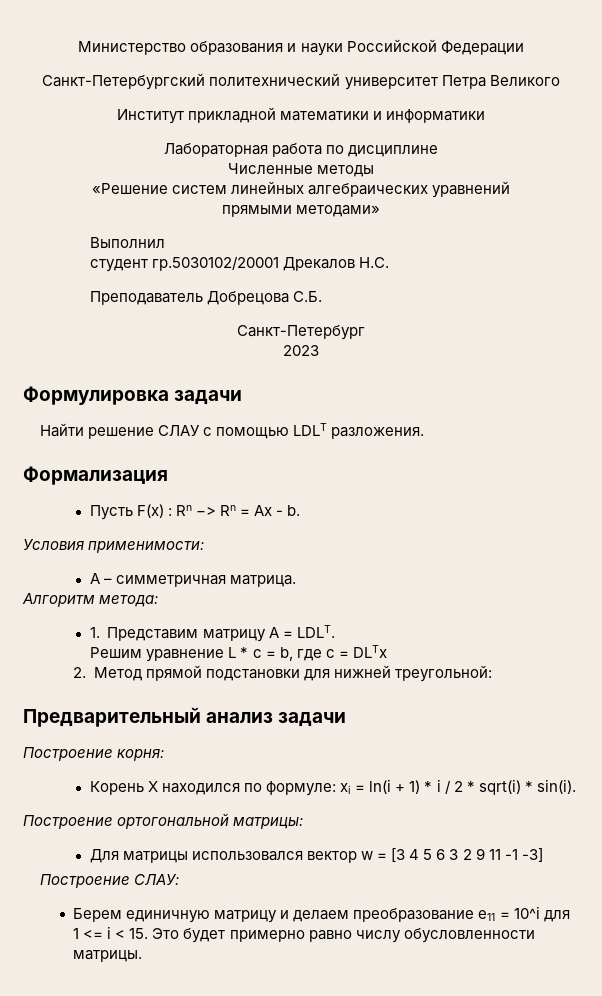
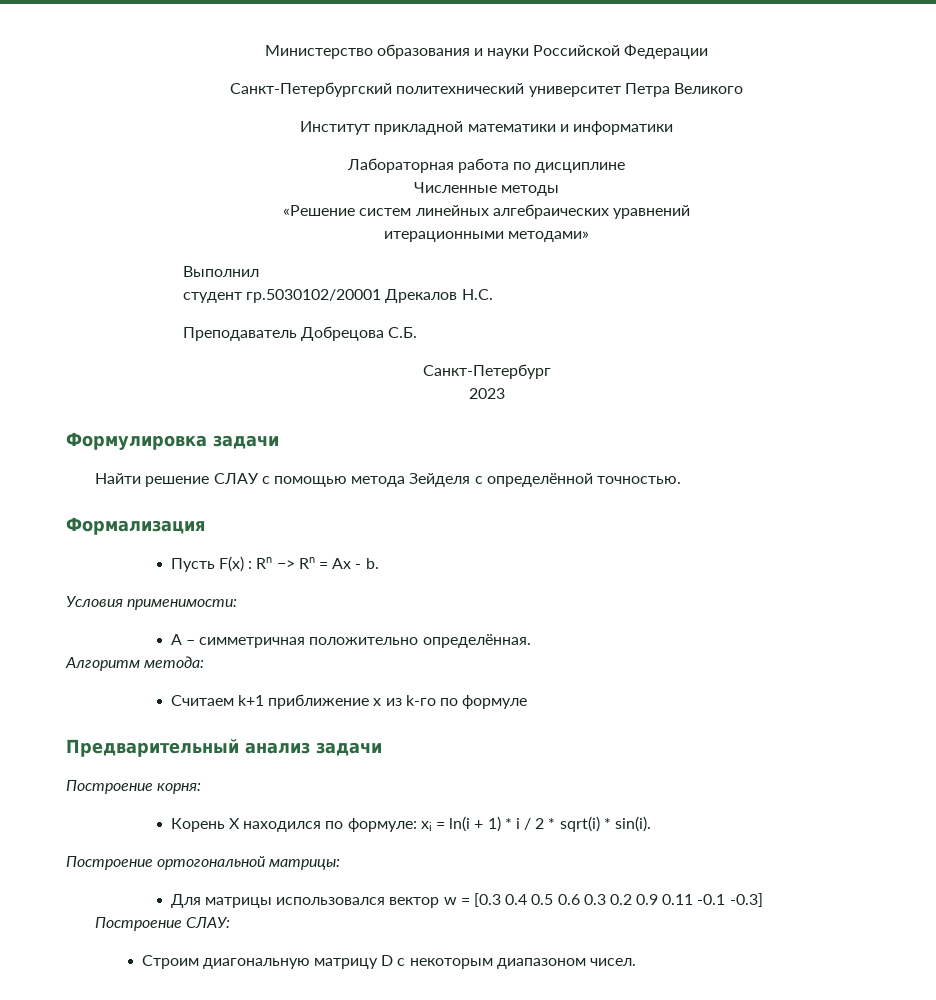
[221,205,292,217] прямыми -> [383,231,504,242] итерационными
[293,423,425,439] LDLT разложения. -> [351,473,681,487] метода Зейделя с определённой точностью.
[230,575,297,587] матрица. -> [309,634,531,648] положительно определённая.
[89,625,335,642] [90,645,387,662] [73,665,493,682] 1. Представим матрицу A = LDLT. // Решим уравнение L * c = b, где c = DLTx // 2. Метод прямой подстановки для нижней треугольной: -> [170,694,528,709] Считаем k+1 приближение x из k-го по формуле
[391,848,543,862] [39,874,179,888] [73,906,570,923] [73,926,535,943] [73,950,143,962] [3 4 5 6 3 2 9 11 -1 -3] // Построение СЛАУ: // Берем единичную матрицу и делаем преобразование e11 = 10^i для 1 <= i < 15. Это будет примерно равно числу обусловленности матрицы. -> [473,893,763,907] [95,917,231,931] [141,955,636,969] [0.3 0.4 0.5 0.6 0.3 0.2 0.9 0.11 -0.1 -0.3] // Построение СЛАУ: // Строим диагональную матрицу D с некоторым диапазоном чисел.

